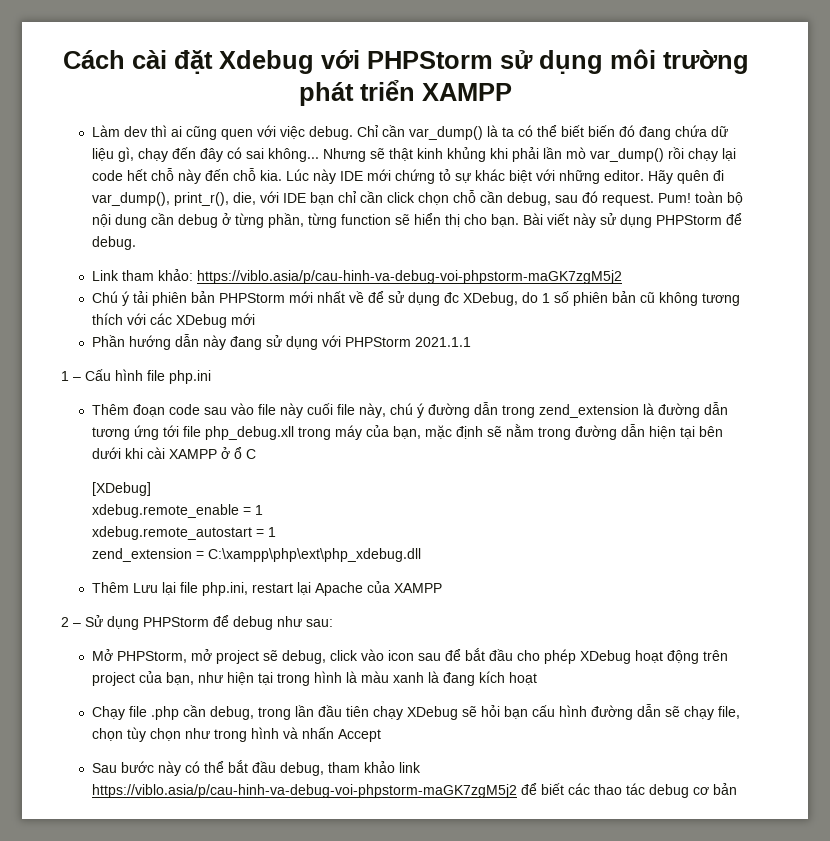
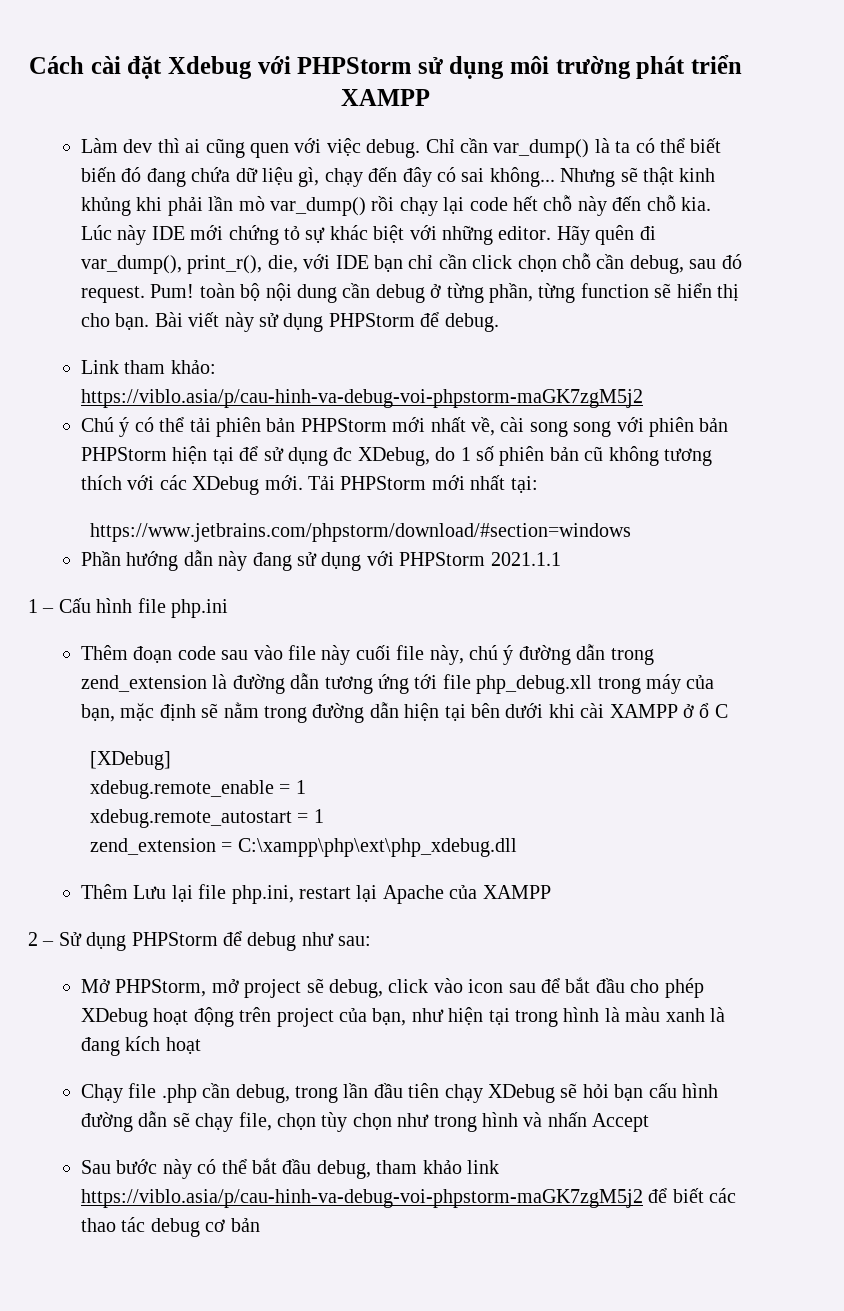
(129, 298) none -> [134,417,185,432] có thể
[348,291,364,303] về -> [470,417,729,437] [80,446,234,464] về, cài song song với phiên bản PHPStorm hiện tại
[230,313,255,325] mới -> [264,475,538,493] [89,523,631,542] mới. Tải PHPStorm mới nhất tại: // https://www.jetbrains.com/phpstorm/download/#section=windows

